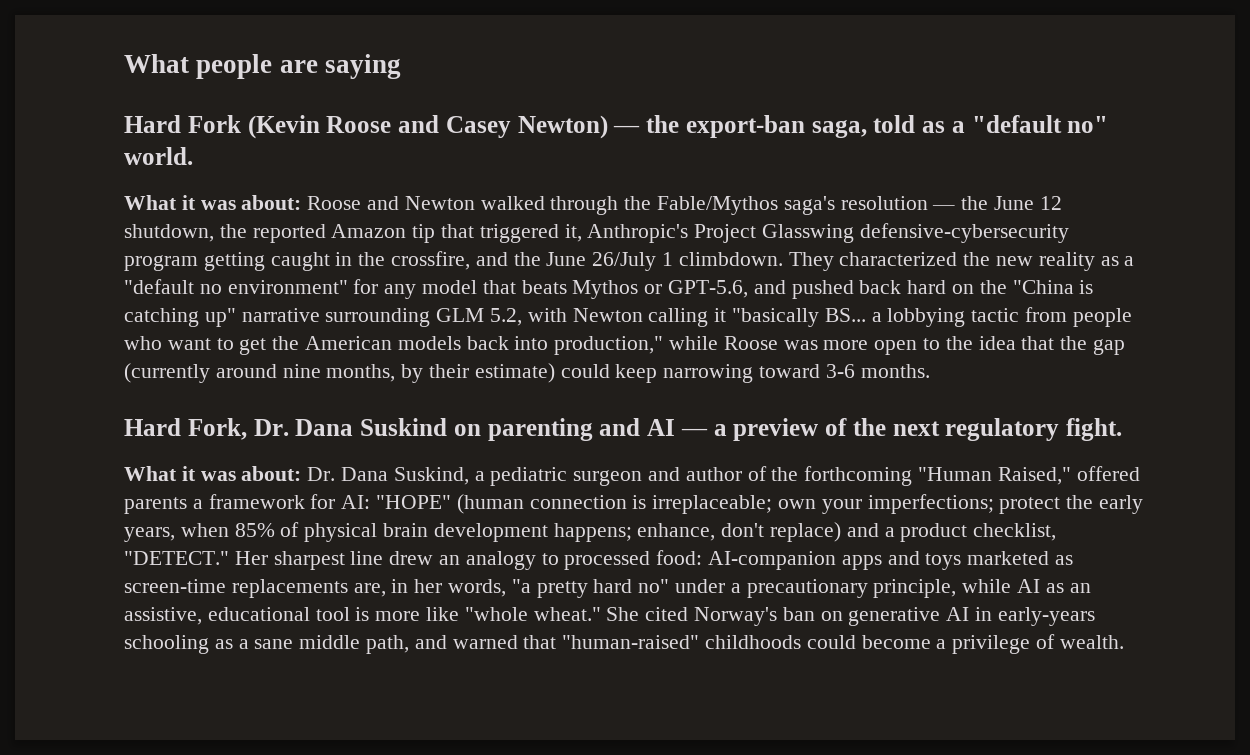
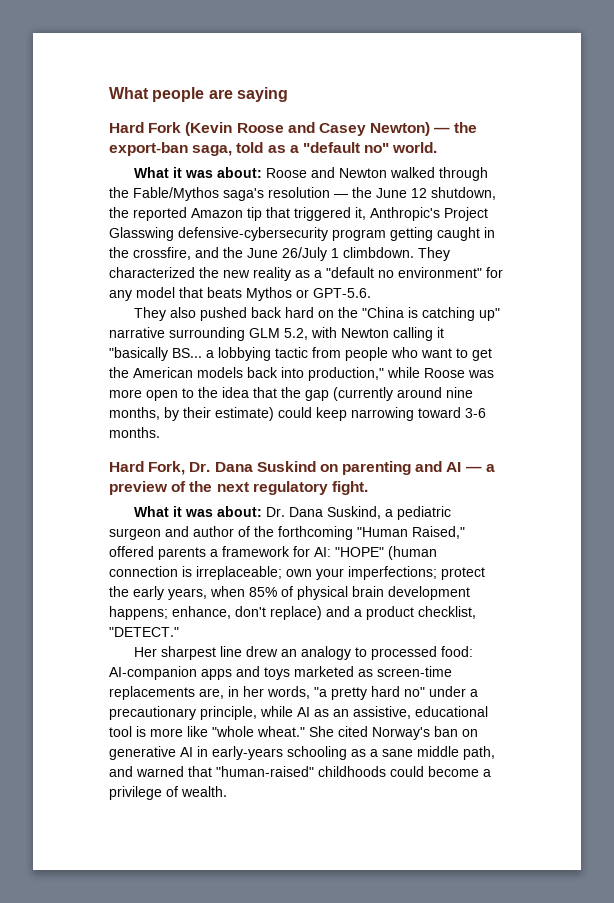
[668,280,786,298] GPT-5.6, and -> [313,288,371,298] [133,307,196,321] GPT-5.6. // They also
(229, 558) none -> (179, 632) //

